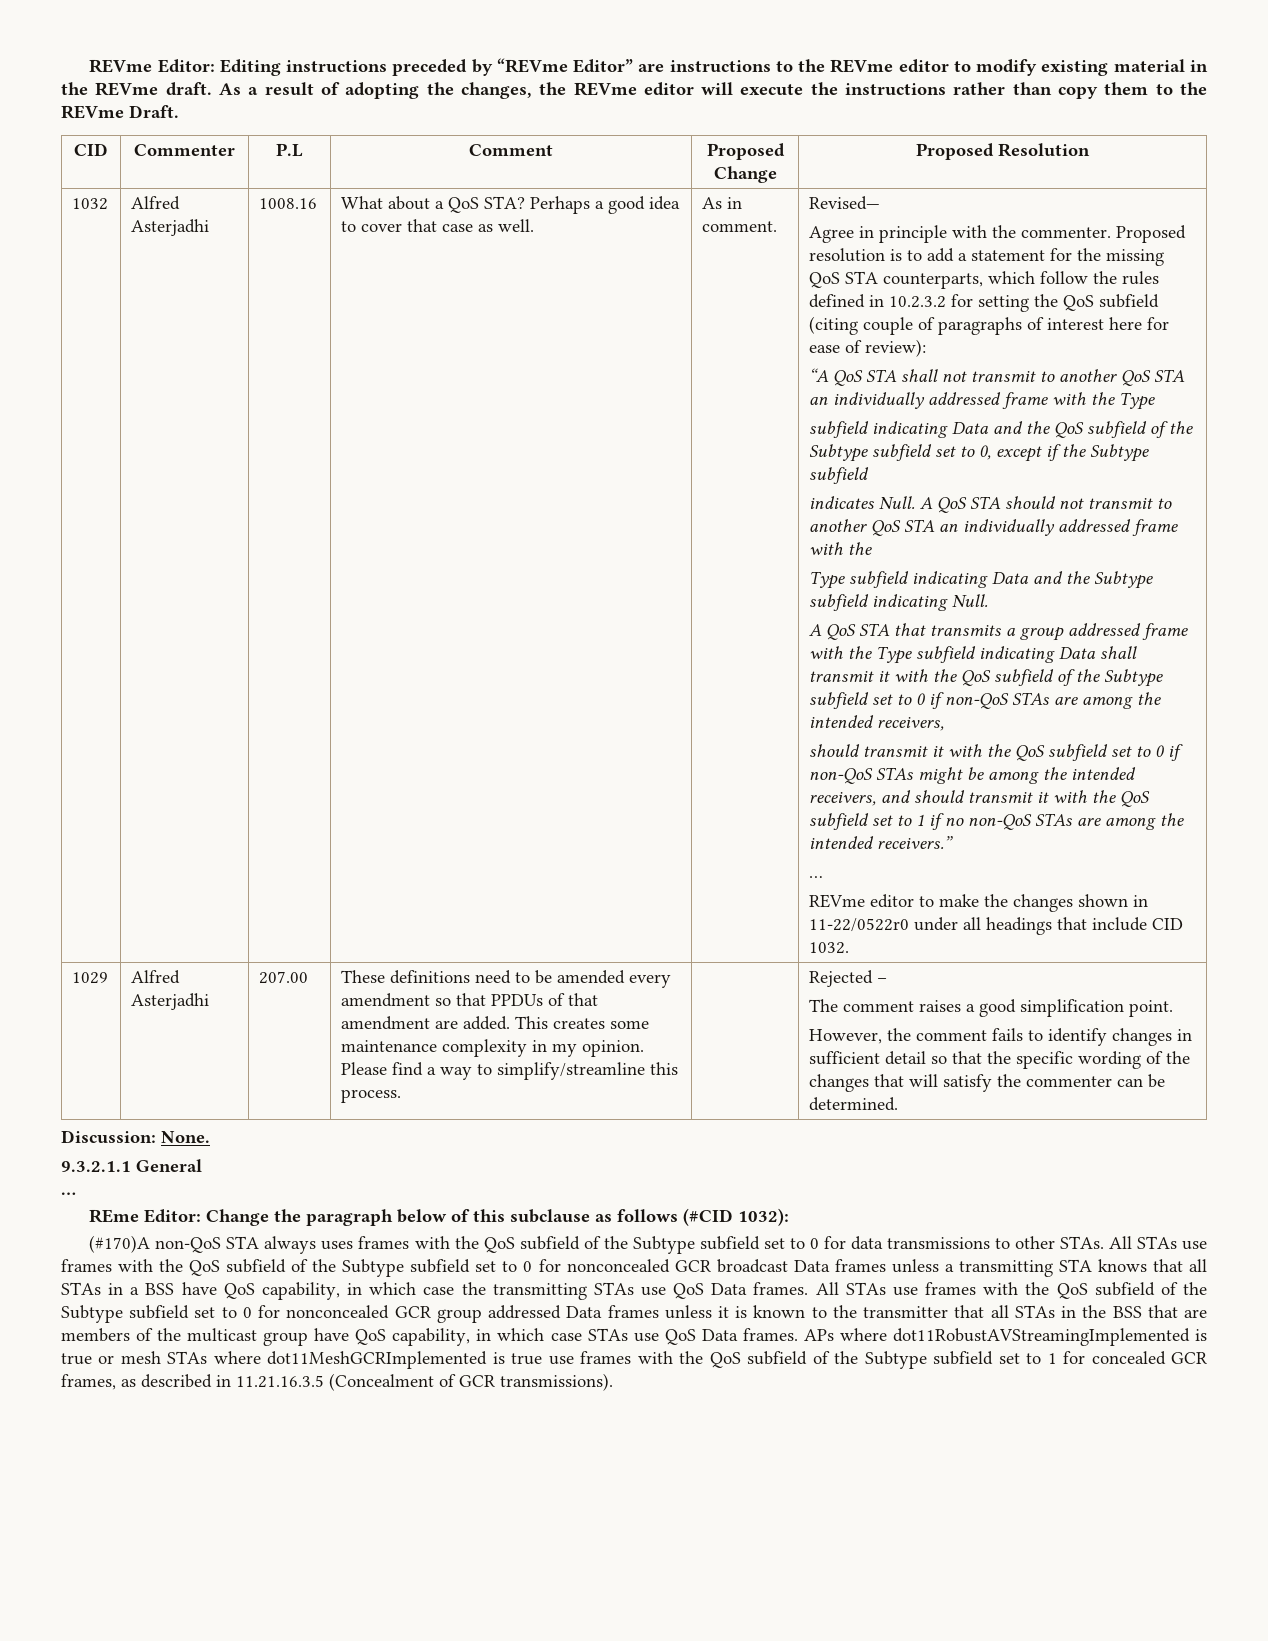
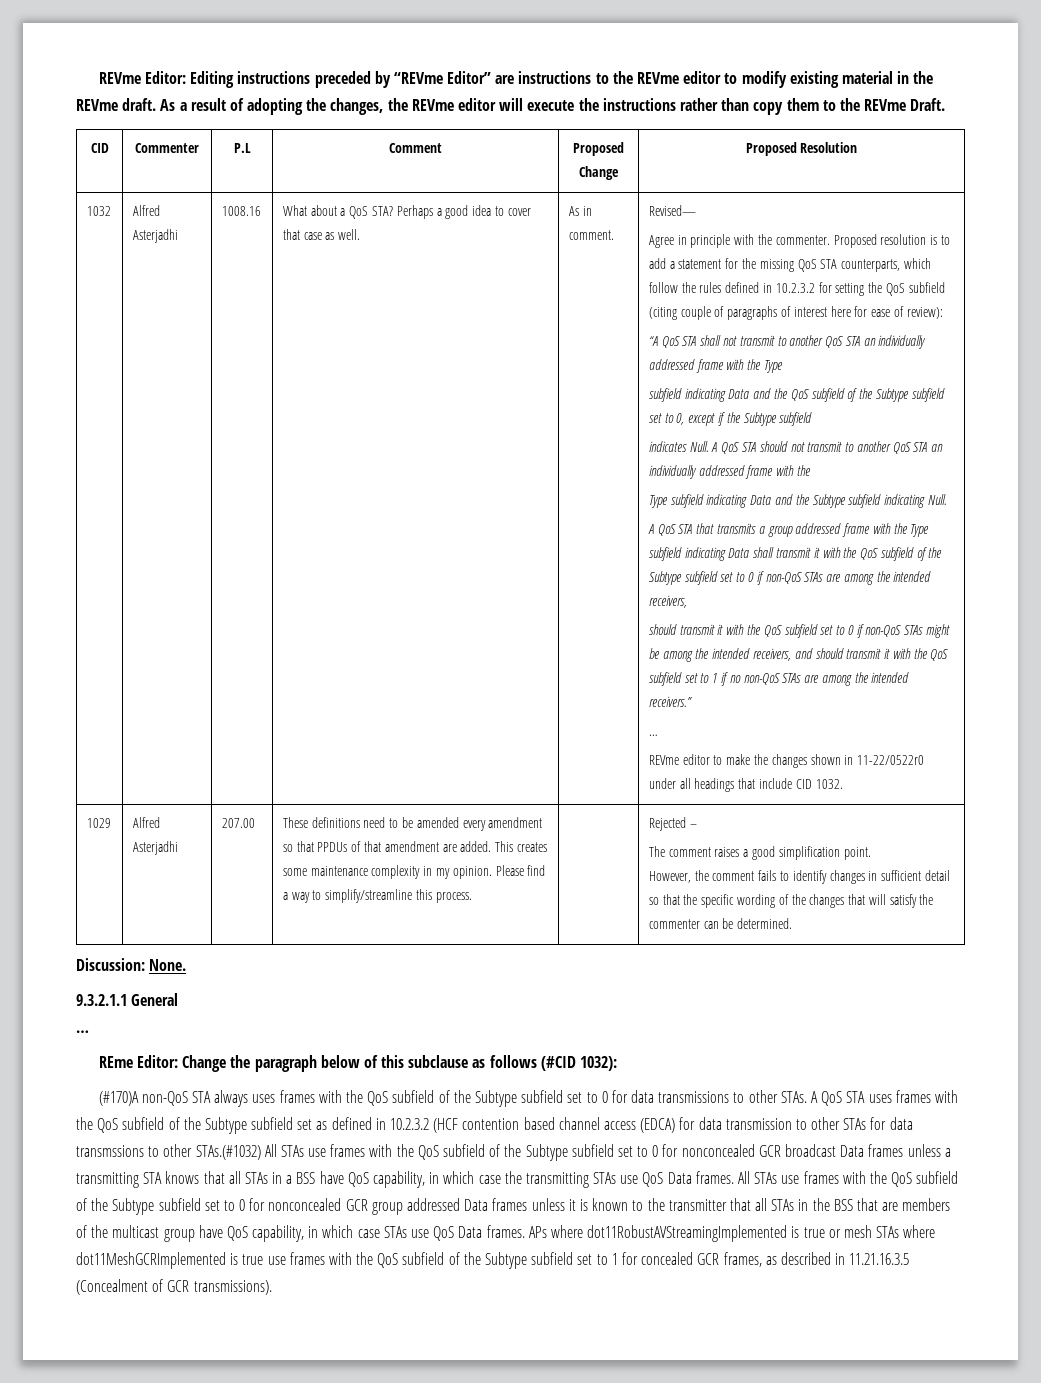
(1104, 1242) none -> [810,1090,958,1106] [76,1117,913,1134] [76,1144,261,1160] A QoS STA uses frames with the QoS subfield of the Subtype subfield set as defined in 10.2.3.2 (HCF contention based channel access (EDCA) for data transmission to other STAs for data transmssions to other STAs.(#1032)

